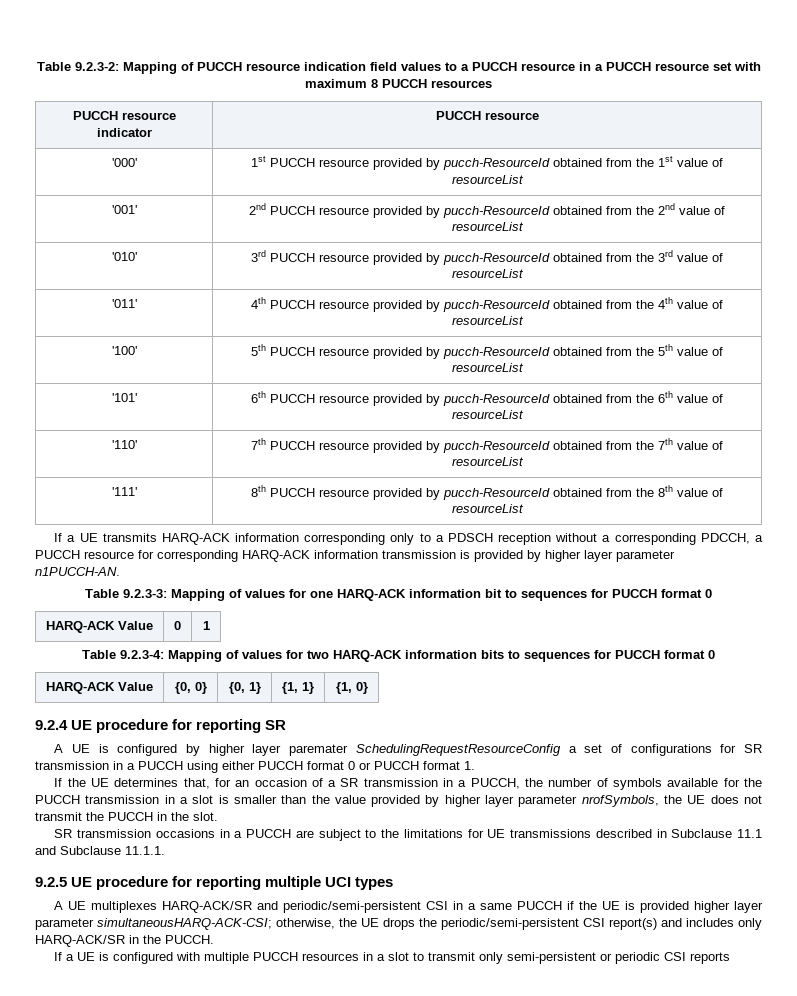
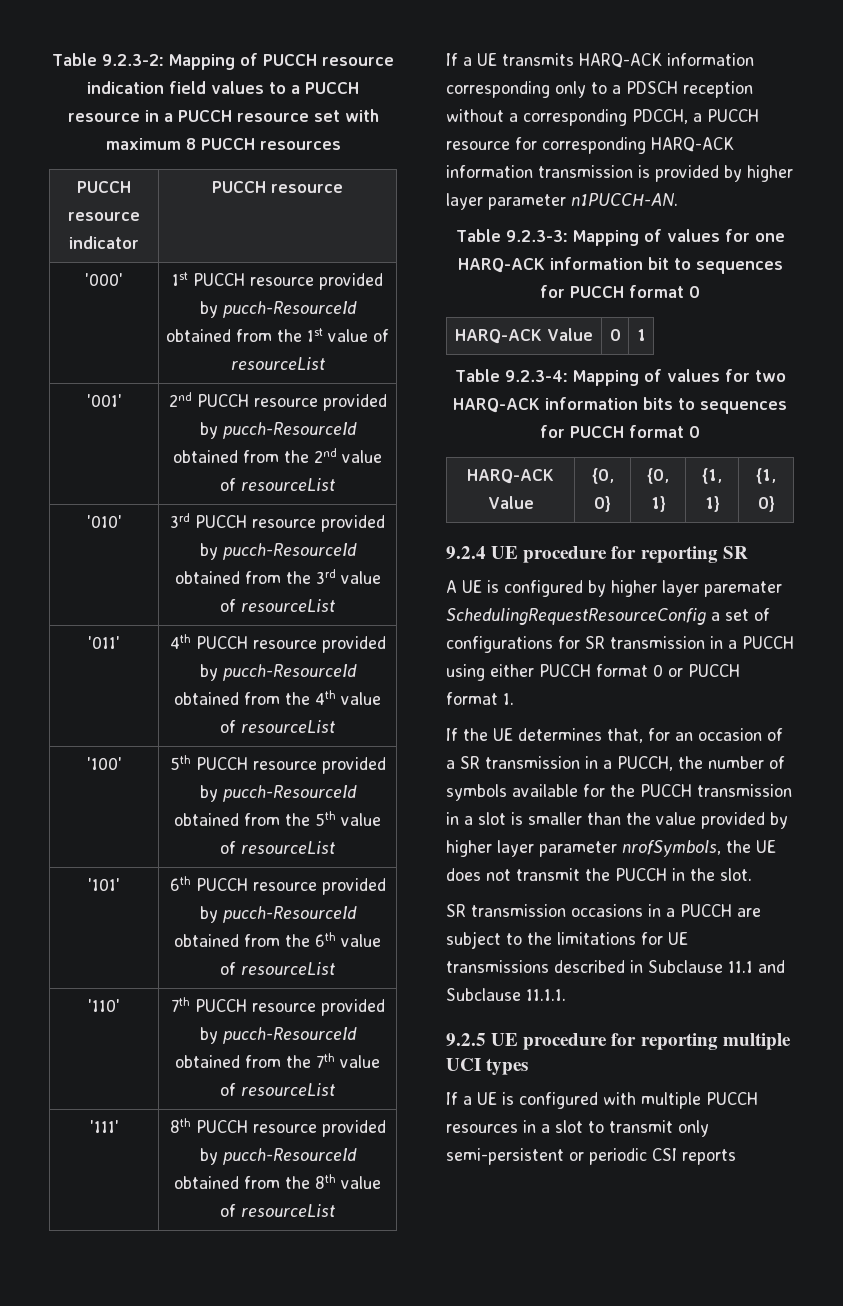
[54,901,763,913] [35,918,762,930] [35,935,214,947] // A UE multiplexes HARQ-ACK/SR and periodic/semi-persistent CSI in a same PUCCH if the UE is provided higher layer parameter simultaneousHARQ-ACK-CSI; otherwise, the UE drops the periodic/semi-persistent CSI report(s) and includes only HARQ-ACK/SR in the PUCCH. -> (529, 1066) none

